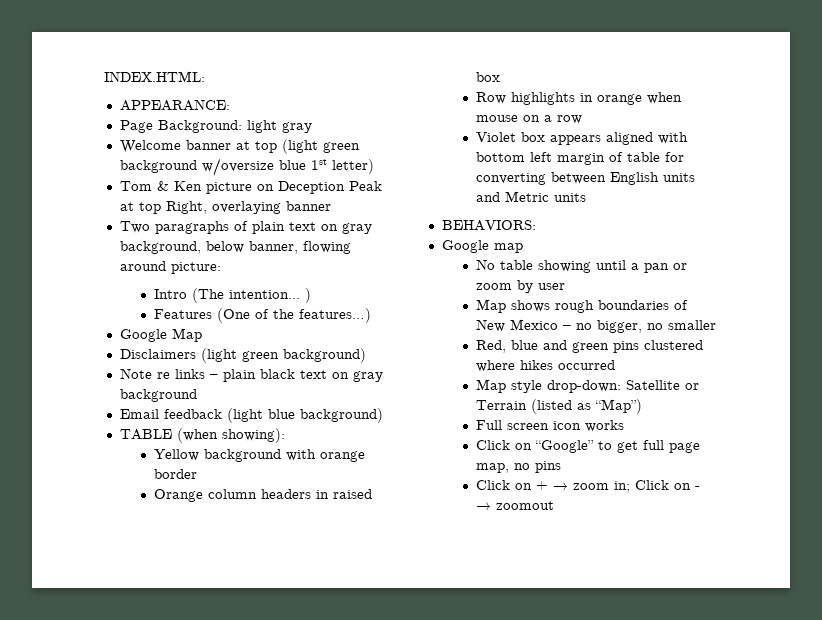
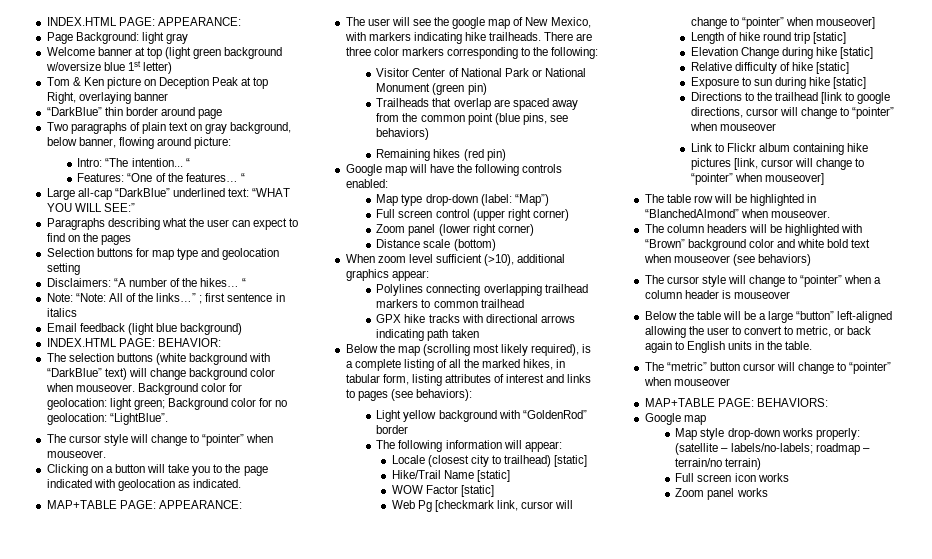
[104,71,205,82] INDEX.HTML: // -> [46,17,155,26] INDEX.HTML PAGE:
(331, 206) none -> [46,107,223,119] // “DarkBlue” thin border around page
[153,288,311,303] [153,308,371,323] [119,328,202,342] [119,348,366,363] [119,368,383,382] [119,389,197,402] Intro (The intention... ) // Features (One of the features…) // Google Map // Disclaimers (light green background) // Note re links – plain black text on gray background -> [77,158,190,167] [77,173,245,182] [46,188,291,200] [46,203,135,212] [46,218,299,230] [46,233,131,245] [46,248,280,260] [46,263,80,275] [46,278,247,287] [46,293,285,304] [46,308,77,317] Intro: “The intention... “ // Features: “One of the features… “ // Large all-cap “DarkBlue” underlined text: “WHAT YOU WILL SEE:” // Paragraphs describing what the user can expect to find on the pages // Selection buttons for map type and geolocation setting // Disclaimers: “A number of the hikes… “ // Note: “Note: All of the links…” ; first sentence in italics
[119,428,285,443] [153,449,365,462] [153,469,197,479] [153,489,372,502] [475,72,500,82] [475,92,682,105] [475,115,582,124] [475,132,688,145] [475,152,684,165] [475,172,695,185] [475,191,586,202] [441,220,536,231] [441,240,523,253] [475,259,687,273] [475,280,565,293] [475,299,688,313] [475,319,716,333] [475,340,703,353] [475,360,615,372] [475,379,699,393] [475,399,642,414] [475,420,624,432] [475,440,700,453] [475,461,561,473] [475,480,700,493] [475,501,554,510] TABLE (when showing): // Yellow background with orange border // Orange column headers in raised box // Row highlights in orange when mouse on a row // Violet box appears aligned with bottom left margin of table for converting between English units and Metric units // BEHAVIORS: // Google map // No table showing until a pan or zoom by user // Map shows rough boundaries of New Mexico – no bigger, no smaller // Red, blue and green pins clustered where hikes occurred // Map style drop-down: Satellite or Terrain (listed as “Map”) // Full screen icon works // Click on “Google” to get full page map, no pins // Click on + → zoom in; Click on - → zoomout -> [46,338,221,347] [46,353,271,365] [46,368,276,380] [45,383,243,395] [46,398,288,410] [46,413,168,425] [46,434,274,446] [46,450,106,458] [46,464,268,476] [46,479,242,491] [46,500,242,509] [345,17,591,29] [344,32,593,44] [345,47,599,59] [376,68,586,77] [376,83,487,95] [376,98,578,110] [376,113,568,125] [376,128,430,140] [376,149,506,161] [345,164,563,176] [345,179,388,188] [376,194,549,206] [376,209,569,221] [376,224,534,236] [376,239,496,251] [345,254,566,266] [345,269,429,281] [376,284,588,296] [376,299,524,308] [376,314,575,323] [376,329,479,341] [345,344,592,356] [345,359,566,371] [345,374,592,386] [345,389,472,401] [376,410,587,422] [376,425,409,434] [376,440,562,452] [391,455,588,467] [391,470,510,482] [391,485,494,497] [391,500,574,512] [690,17,876,29] [690,32,847,44] [690,47,874,59] [690,62,850,74] [690,77,867,89] [690,92,891,104] [690,107,895,119] [689,122,776,131] [690,143,869,155] [690,158,865,170] [690,173,824,185] [644,194,817,206] [644,209,830,218] [644,224,863,236] [644,239,871,251] [643,254,811,266] [644,275,882,287] [644,290,790,299] [644,311,893,323] [644,326,872,338] [644,341,813,353] [644,362,892,374] [643,377,730,386] [644,398,828,407] [644,413,706,425] [675,428,860,440] [675,443,870,455] [675,458,762,470] [675,473,789,482] [675,488,768,500] INDEX.HTML PAGE: BEHAVIOR: // The selection buttons (white background with “DarkBlue” text) will change background color when mouseover. Background color for geolocation: light green; Background color for no geolocation: “LightBlue”. // The cursor style will change to “pointer” when mouseover. // Clicking on a button will take you to the page indicated with geolocation as indicated. // MAP+TABLE PAGE: APPEARANCE: // The user will see the google map of New Mexico, with markers indicating hike trailheads. There are three color markers corresponding to the following: // Visitor Center of National Park or National Monument (green pin) // Trailheads that overlap are spaced away from the common point (blue pins, see behaviors) // Remaining hikes (red pin) // Google map will have the following controls enabled: // Map type drop-down (label: “Map”) // Full screen control (upper right corner) // Zoom panel (lower right corner) // Distance scale (bottom) // When zoom level sufficient (>10), additional graphics appear: // Polylines connecting overlapping trailhead markers to common trailhead // GPX hike tracks with directional arrows indicating path taken // Below the map (scrolling most likely required), is a complete listing of all the marked hikes, in tabular form, listing attributes of interest and links to pages (see behaviors): // Light yellow background with “GoldenRod” border // The following information will appear: // Locale (closest city to trailhead) [static] // Hike/Trail Name [static] // WOW Factor [static] // Web Pg [checkmark link, cursor will change to “pointer” when mouseover] // Length of hike round trip [static] // Elevation Change during hike [static] // Relative difficulty of hike [static] // Exposure to sun during hike [static] // Directions to the trailhead [link to google directions, cursor will change to “pointer” when mouseover // Link to Flickr album containing hike pictures [link, cursor will change to “pointer” when mouseover] // The table row will be highlighted in “BlanchedAlmond” when mouseover. // The column headers will be highlighted with “Brown” background color and white bold text when mouseover (see behaviors) // The cursor style will change to “pointer” when a column header is mouseover // Below the table will be a large “button” left-aligned allowing the user to convert to metric, or back again to English units in the table. // The “metric” button cursor will change to “pointer” when mouseover // MAP+TABLE PAGE: BEHAVIORS: // Google map // Map style drop-down works properly: (satellite – labels/no-labels; roadmap – terrain/no terrain) // Full screen icon works // Zoom panel works

